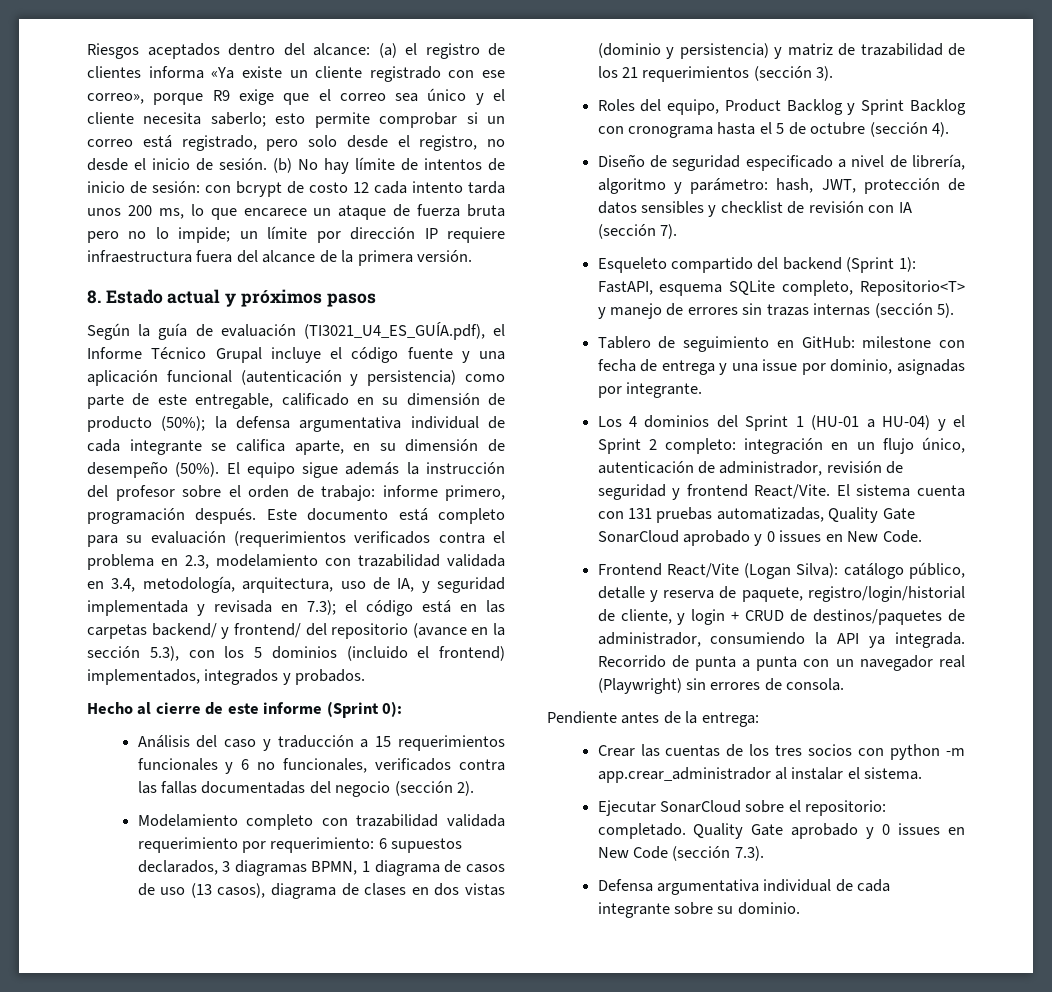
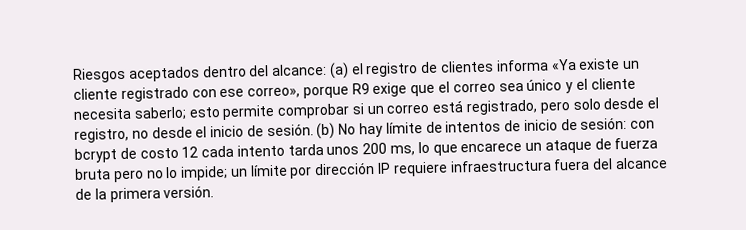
[87,289,376,307] [87,322,505,340] [87,347,505,363] [87,370,506,386] [87,393,505,409] [87,416,505,432] [87,439,505,455] [87,461,505,478] [87,485,505,501] [87,508,505,524] [87,531,505,547] [87,554,505,570] [87,576,505,593] [87,600,505,616] [87,623,505,639] [87,646,505,661] [87,669,366,685] [87,701,403,718] [137,735,505,751] [137,758,506,774] [137,781,475,797] [137,814,505,830] [137,837,463,853] [137,860,505,876] [137,883,506,899] [597,43,965,59] [597,66,834,82] [597,99,966,115] [597,122,950,138] [597,154,965,171] [597,178,965,194] [597,201,912,217] [597,224,678,239] [597,257,916,273] [597,280,965,296] [597,303,955,319] [597,336,965,352] [597,359,965,375] [597,382,703,398] [597,415,965,431] [597,437,966,454] [597,461,904,476] [597,484,965,500] [597,507,915,523] [597,530,922,546] [597,562,965,579] [597,586,965,602] [597,609,965,625] [597,632,966,648] [597,655,965,671] [597,678,845,694] [547,711,759,727] [597,744,965,760] [597,767,923,783] [597,800,887,816] [597,823,966,839] [597,846,764,861] [597,879,891,895] [597,902,800,918] // 8. Estado actual y próximos pasos // Según la guía de evaluación (TI3021_U4_ES_GUÍA.pdf), el Informe Técnico Grupal incluye el código fuente y una aplicación funcional (autenticación y persistencia) como parte de este entregable, calificado en su dimensión de producto (50%); la defensa argumentativa individual de cada integrante se califica aparte, en su dimensión de desempeño (50%). El equipo sigue además la instrucción del profesor sobre el orden de trabajo: informe primero, programación después. Este documento está completo para su evaluación (requerimientos verificados contra el problema en 2.3, modelamiento con trazabilidad validada en 3.4, metodología, arquitectura, uso de IA, y seguridad implementada y revisada en 7.3); el código está en las carpetas backend/ y frontend/ del repositorio (avance en la sección 5.3), con los 5 dominios (incluido el frontend) implementados, integrados y probados. // Hecho al cierre de este informe (Sprint 0): // Análisis del caso y traducción a 15 requerimientos funcionales y 6 no funcionales, verificados contra las fallas documentadas del negocio (sección 2). // Modelamiento completo con trazabilidad validada requerimiento por requerimiento: 6 supuestos declarados, 3 diagramas BPMN, 1 diagrama de casos de uso (13 casos), diagrama de clases en dos vistas (dominio y persistencia) y matriz de trazabilidad de los 21 requerimientos (sección 3). // Roles del equipo, Product Backlog y Sprint Backlog con cronograma hasta el 5 de octubre (sección 4). // Diseño de seguridad especificado a nivel de librería, algoritmo y parámetro: hash, JWT, protección de datos sensibles y checklist de revisión con IA (sección 7). // Esqueleto compartido del backend (Sprint 1): FastAPI, esquema SQLite completo, Repositorio<T> y manejo de errores sin trazas internas (sección 5). // Tablero de seguimiento en GitHub: milestone con fecha de entrega y una issue por dominio, asignadas por integrante. // Los 4 dominios del Sprint 1 (HU-01 a HU-04) y el Sprint 2 completo: integración en un flujo único, autenticación de administrador, revisión de seguridad y frontend React/Vite. El sistema cuenta con 131 pruebas automatizadas, Quality Gate SonarCloud aprobado y 0 issues en New Code. // Frontend React/Vite (Logan Silva): catálogo público, detalle y reserva de paquete, registro/login/historial de cliente, y login + CRUD de destinos/paquetes de administrador, consumiendo la API ya integrada. Recorrido de punta a punta con un navegador real (Playwright) sin errores de consola. // Pendiente antes de la entrega: // Crear las cuentas de los tres socios con python -m app.crear_administrador al instalar el sistema. // Ejecutar SonarCloud sobre el repositorio: completado. Quality Gate aprobado y 0 issues en New Code (sección 7.3). // Defensa argumentativa individual de cada integrante sobre su dominio. -> (215, 192) none

